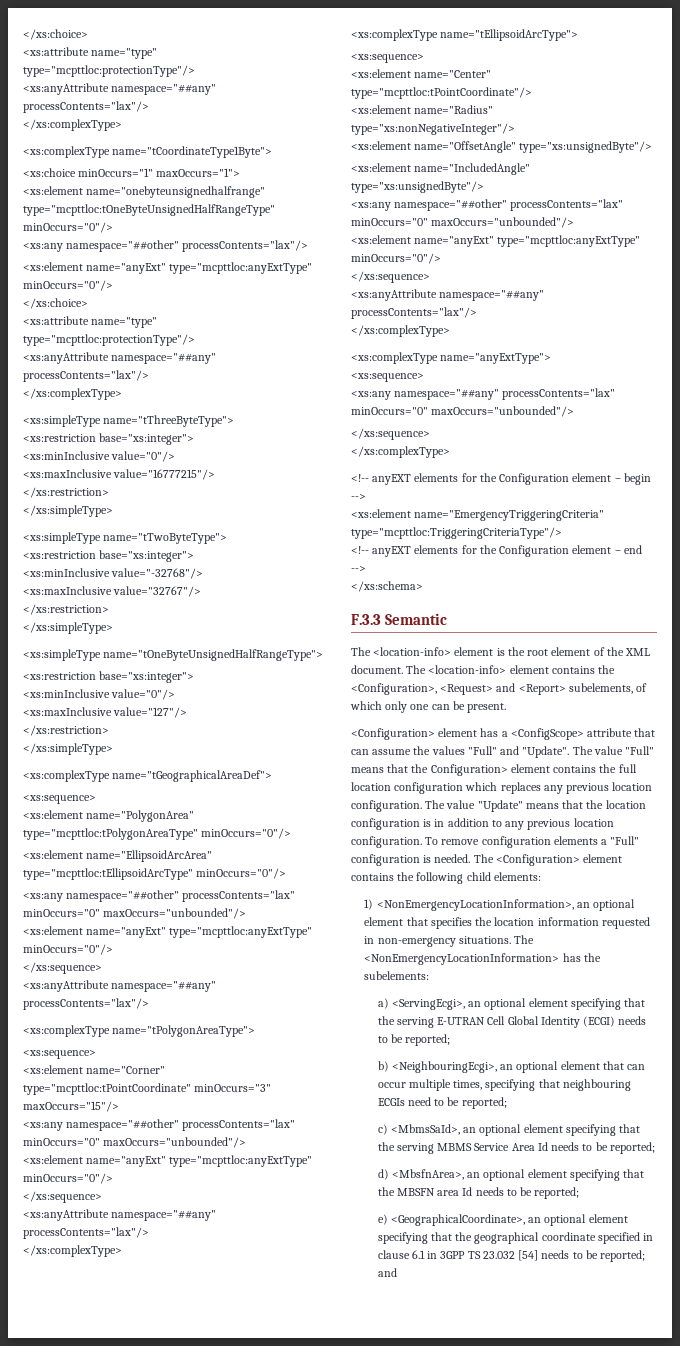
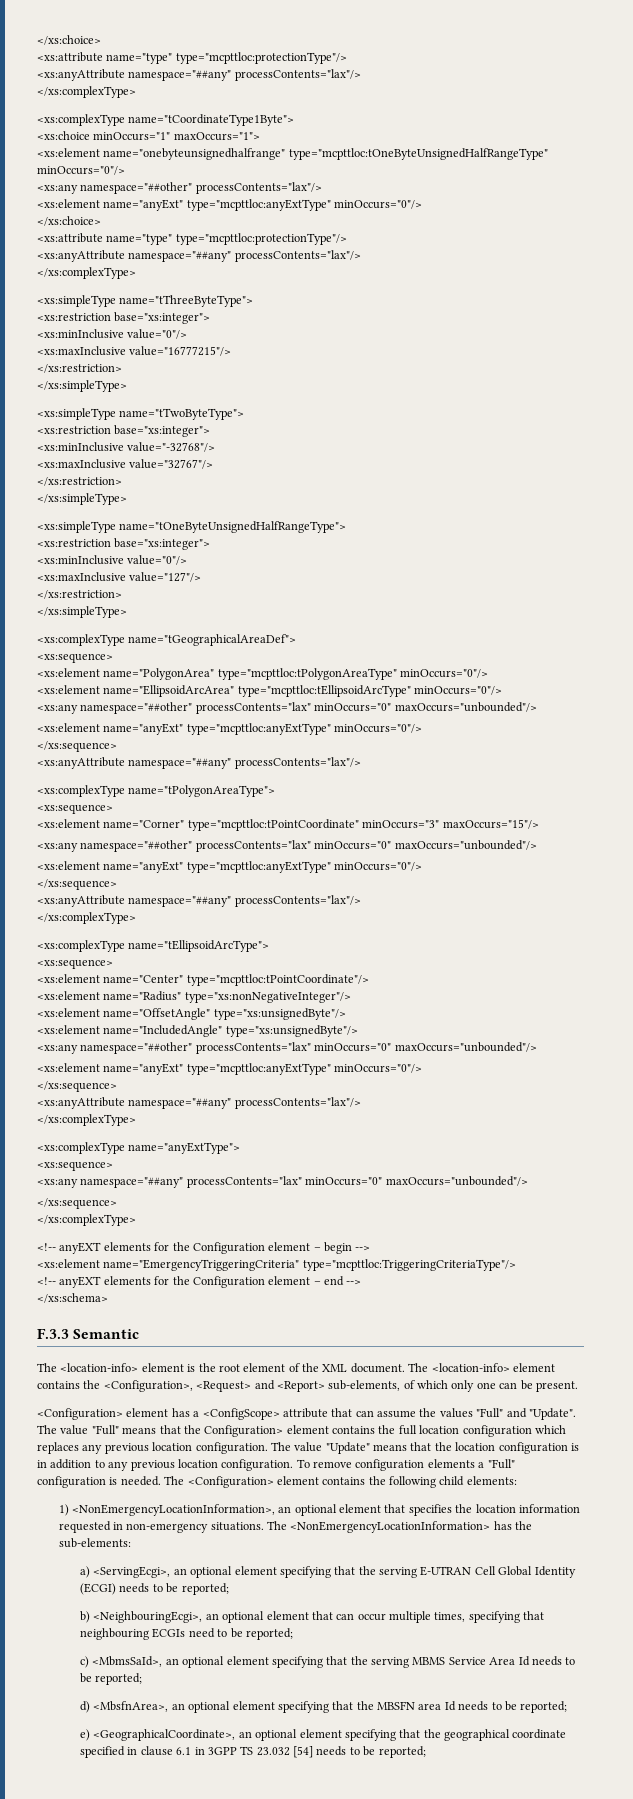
[568,683,633,694] subelements, -> [328,1380,401,1391] sub-elements,
[364,971,430,980] subelements: -> [58,1538,131,1548] sub-elements:
[377,1268,397,1277] and -> (426, 1752) none

